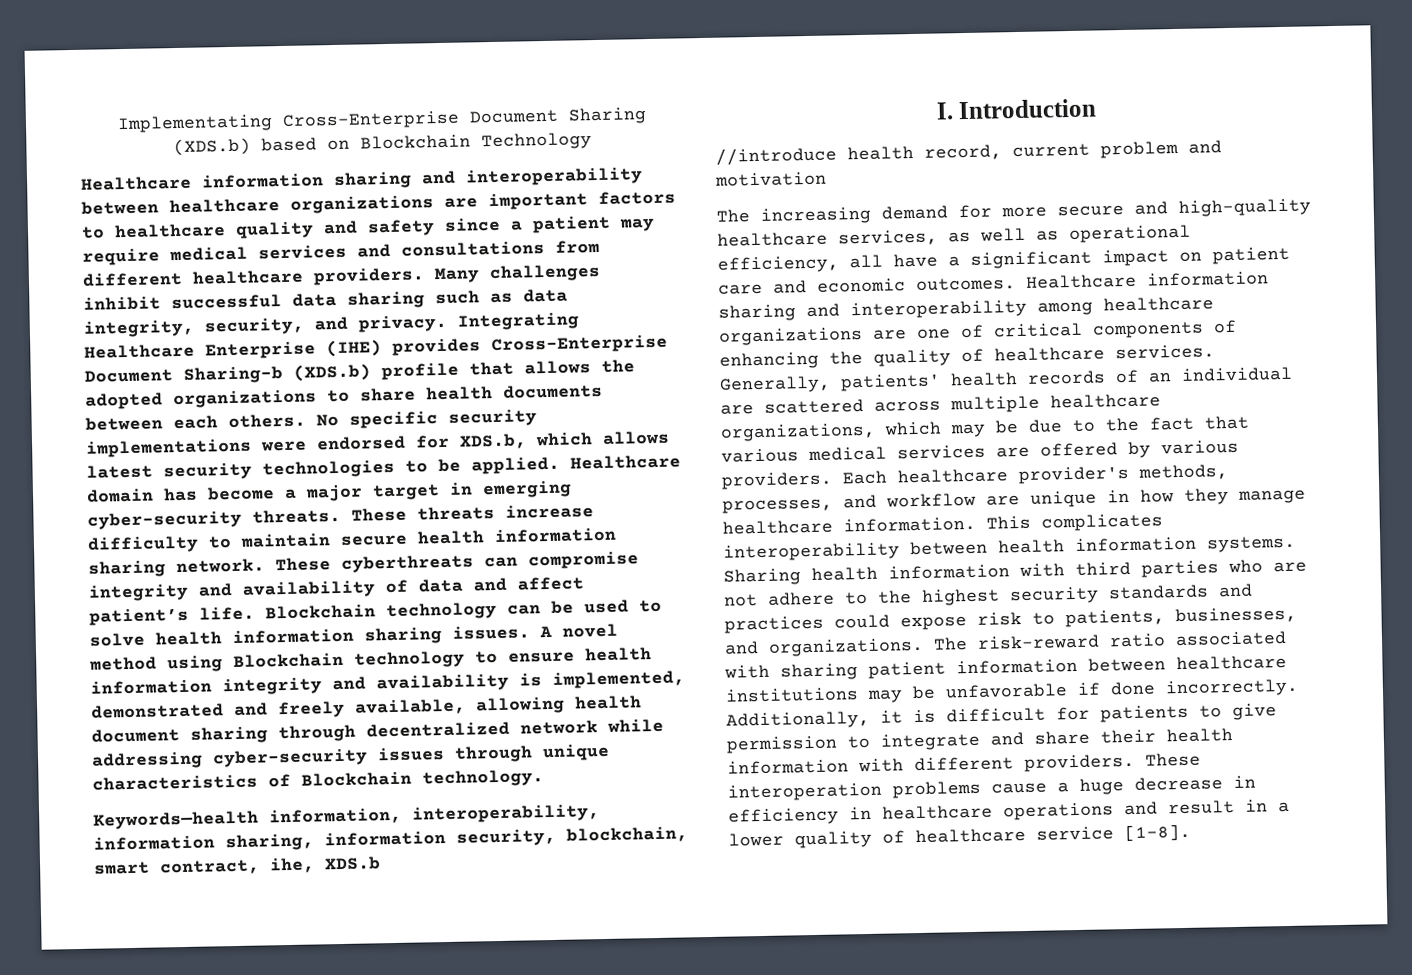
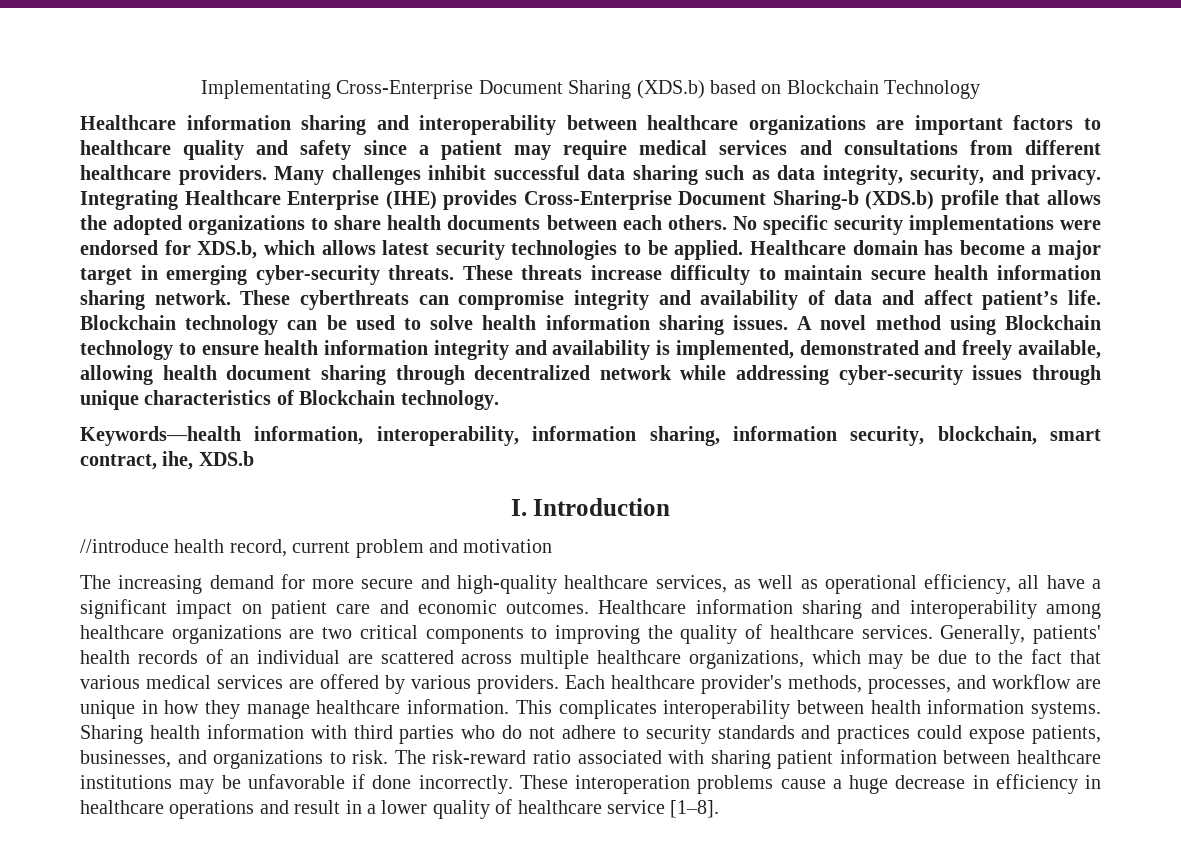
[917,319,1237,339] [719,351,819,370] one of critical components of enhancing -> [322,625,640,644] two critical components to improving
[1273,561,1307,573] are -> [502,725,523,739] do
[877,588,1000,606] the highest -> (639, 733) none
[977,612,1055,626] risk to -> (1026, 736) none
[768,637,924,657] organizations. -> [213,750,389,769] organizations to risk.
[726,703,1277,730] [726,728,1233,754] [727,753,1135,775] Additionally, it is difficult for patients to give permission to integrate and share their health information with different providers. -> (513, 784) none

